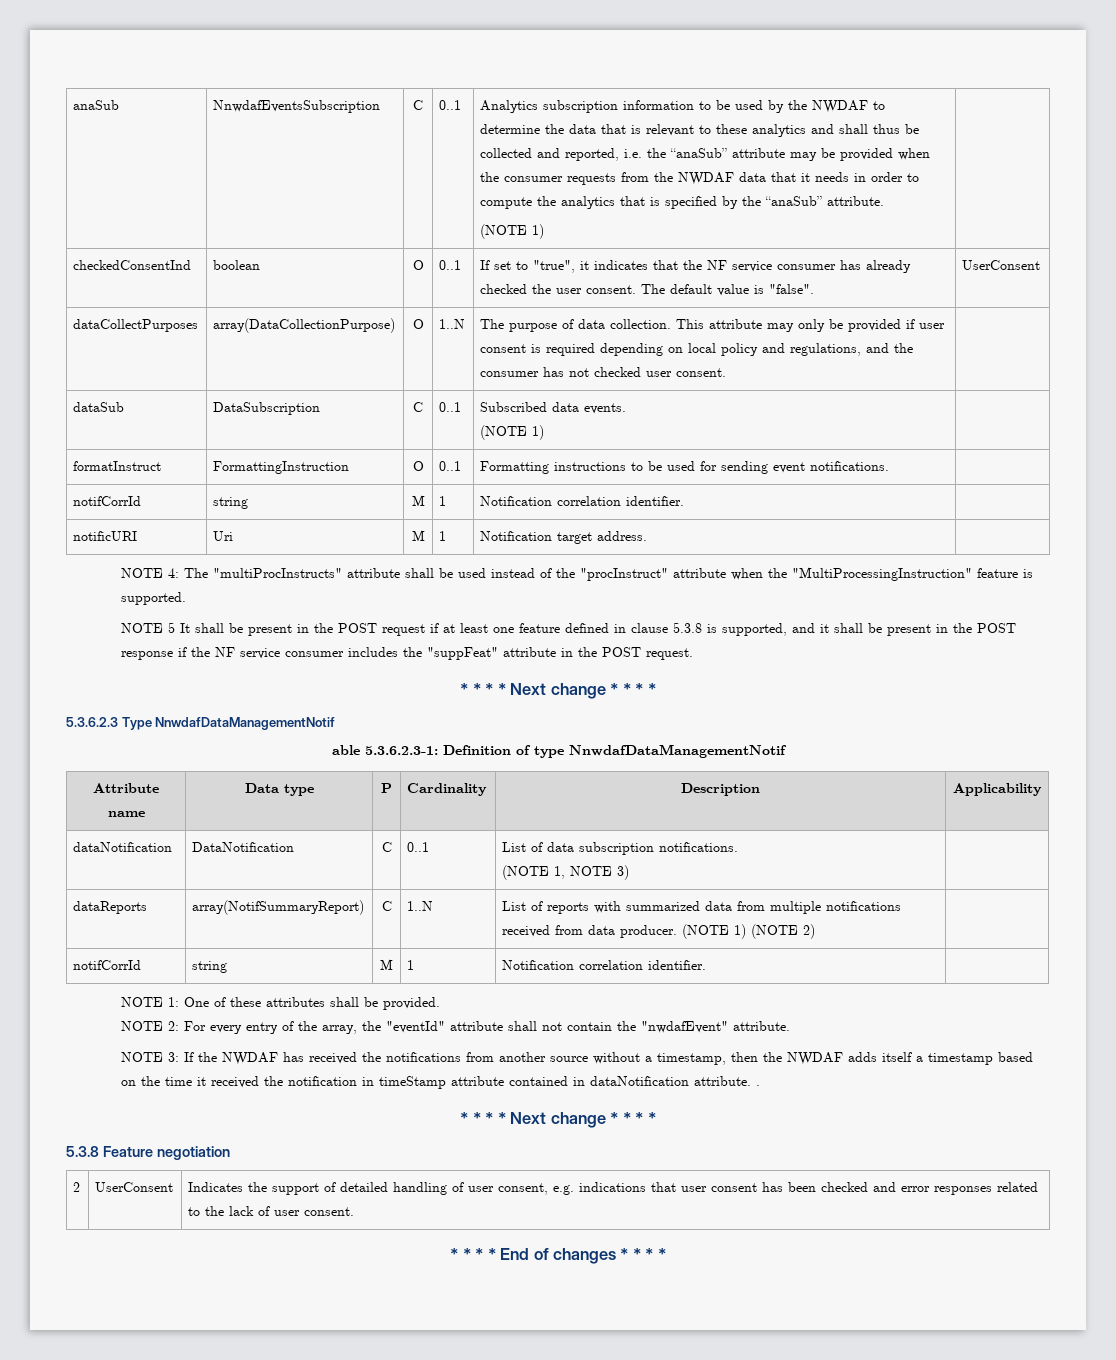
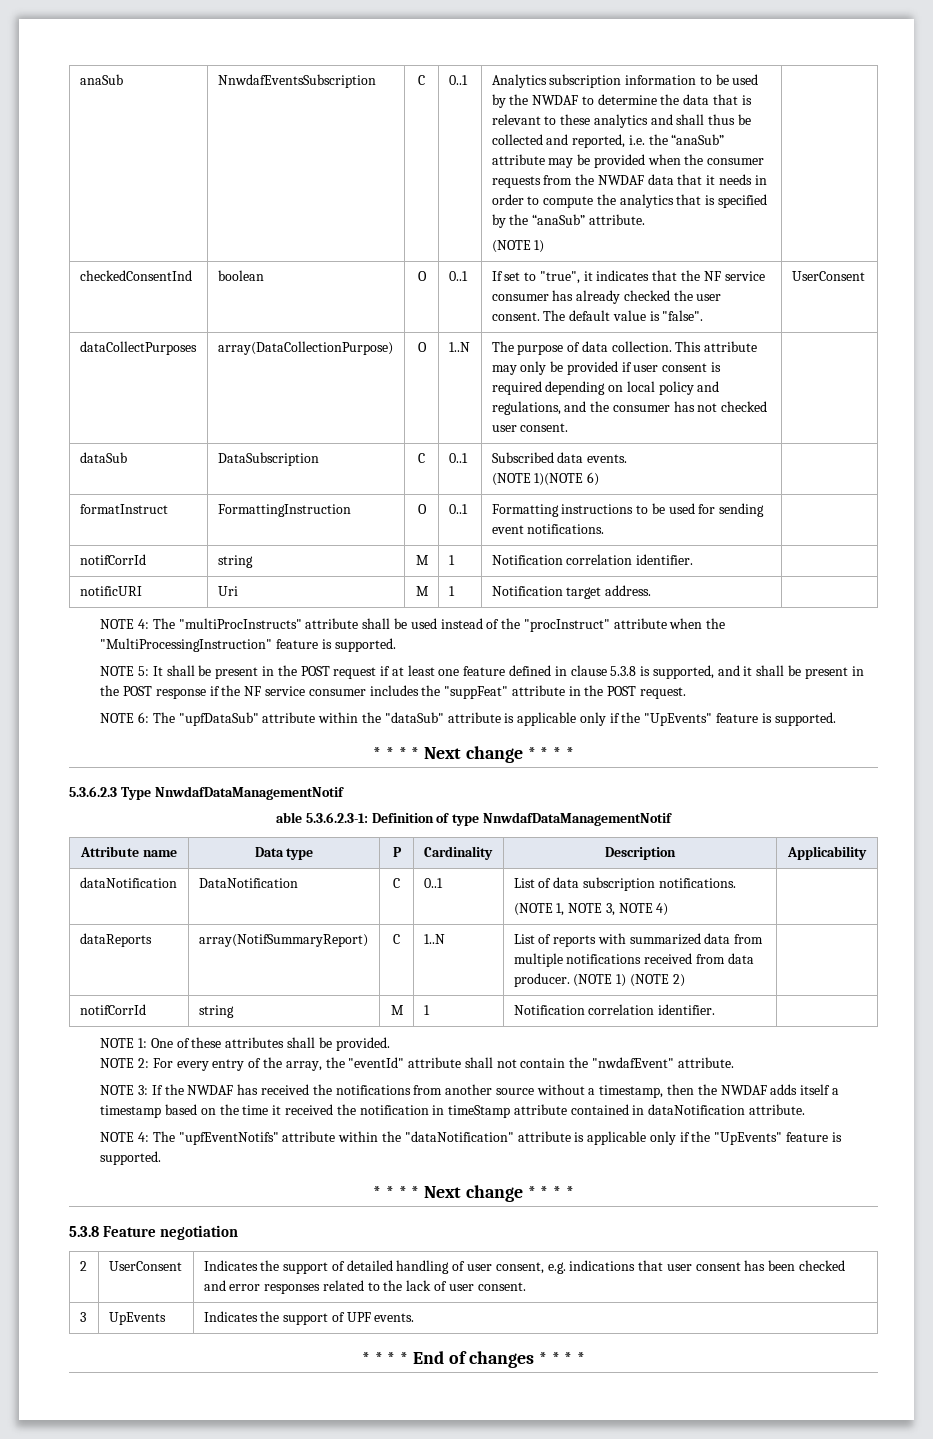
[532,425,545,440] 1) -> [534,472,600,486] 1)(NOTE 6)
[168,622,176,633] 5 -> [138,666,150,676] 5:
(694, 654) none -> [100,712,836,726] // NOTE 6: The "upfDataSub" attribute within the "dataSub" attribute is applicable only if the "UpEvents" feature is supported.
[617,865,630,880] 3) -> [605,903,669,916] 3, NOTE 4)
[756,1085,761,1086] . -> [100,1131,842,1145] [100,1151,162,1165] // NOTE 4: The "upfEventNotifs" attribute within the "dataNotification" attribute is applicable only if the "UpEvents" feature is supported.
(355, 1211) none -> [79,1312,86,1322] [108,1312,166,1325] [203,1311,415,1325] // 3 | UpEvents | Indicates the support of UPF events.

